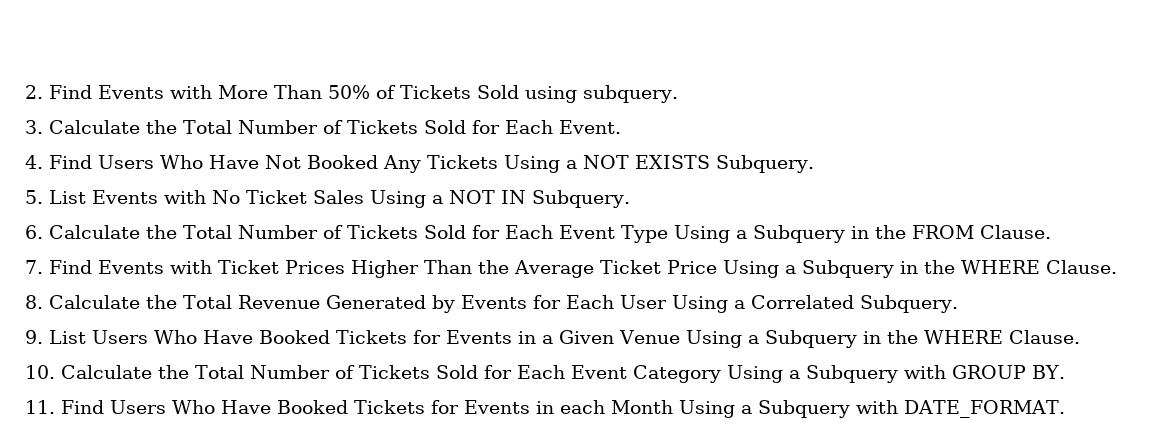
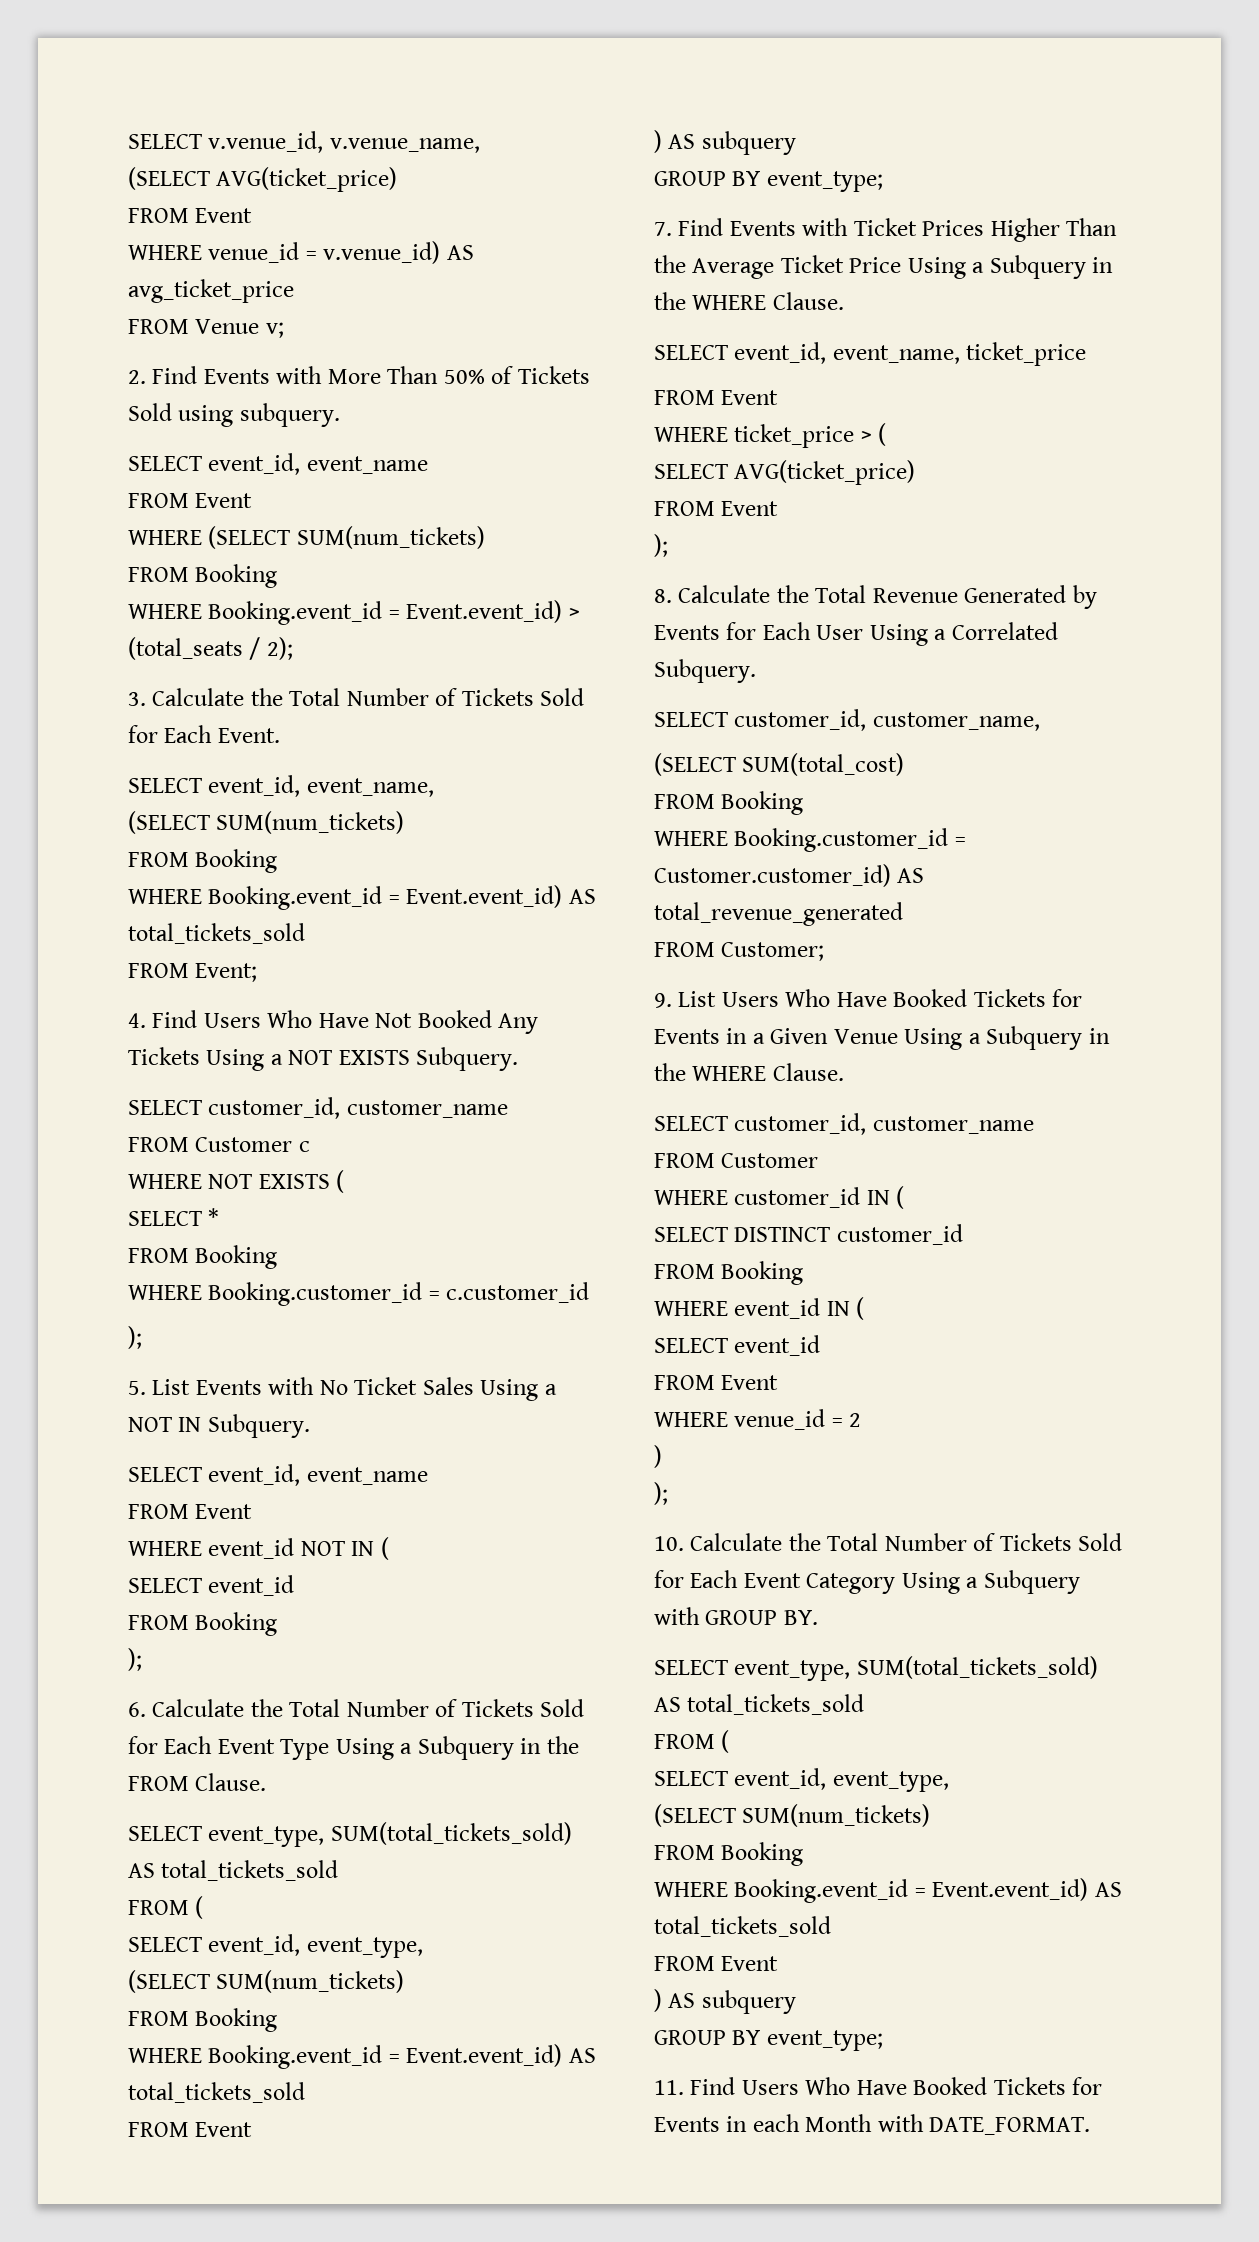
(25, 92) none -> [128,131,480,153] [128,167,398,192] [128,208,253,223] [128,241,474,264] [128,279,294,303] [128,319,284,338] SELECT v.venue_id, v.venue_name, // (SELECT AVG(ticket_price) // FROM Event // WHERE venue_id = v.venue_id) AS avg_ticket_price // FROM Venue v; //
(678, 94) none -> [128,453,428,475] [128,493,253,508] [128,526,485,549] [128,564,278,588] [128,600,580,625] [128,637,293,660] // SELECT event_id, event_name // FROM Event // WHERE (SELECT SUM(num_tickets) // FROM Booking // WHERE Booking.event_id = Event.event_id) > (total_seats / 2);
(621, 127) none -> [128,775,434,797] [128,811,405,834] [128,849,278,873] [128,885,596,910] [128,923,305,944] [128,963,258,982] // SELECT event_id, event_name, // (SELECT SUM(num_tickets) // FROM Booking // WHERE Booking.event_id = Event.event_id) AS total_tickets_sold // FROM Event;
(814, 164) none -> [128,1097,508,1119] [128,1137,310,1152] [128,1170,345,1193] [128,1208,220,1226] [128,1245,278,1269] [128,1282,590,1306] [128,1326,142,1349] // SELECT customer_id, customer_name // FROM Customer c // WHERE NOT EXISTS ( // SELECT * // FROM Booking // WHERE Booking.customer_id = c.customer_id // );
(630, 199) none -> [128,1464,428,1486] [128,1504,253,1519] [128,1537,389,1560] [128,1575,295,1596] [128,1612,278,1636] [128,1648,142,1671] // SELECT event_id, event_name // FROM Event // WHERE event_id NOT IN ( // SELECT event_id // FROM Booking // );
(1051, 232) none -> [128,1822,572,1847] [128,1860,339,1881] [128,1896,204,1919] [128,1934,423,1958] [128,1970,405,1993] [128,2008,278,2032] [128,2044,596,2069] [128,2082,305,2103] [128,2122,253,2137] [654,130,796,155] [654,171,883,192] // SELECT event_type, SUM(total_tickets_sold) AS total_tickets_sold // FROM ( // SELECT event_id, event_type, // (SELECT SUM(num_tickets) // FROM Booking // WHERE Booking.event_id = Event.event_id) AS total_tickets_sold // FROM Event // ) AS subquery // GROUP BY event_type;
(1117, 267) none -> [654,342,1087,366] [654,390,779,405] [654,423,887,448] [654,460,916,485] [654,501,779,516] [654,534,668,557] // SELECT event_id, event_name, ticket_price // FROM Event // WHERE ticket_price > ( // SELECT AVG(ticket_price) // FROM Event // );
(958, 304) none -> [654,709,1040,731] [654,753,905,776] [654,791,804,815] [654,828,966,852] [654,864,925,887] [654,902,903,926] [654,942,825,961] // SELECT customer_id, customer_name, // (SELECT SUM(total_cost) // FROM Booking // WHERE Booking.customer_id = Customer.customer_id) AS total_revenue_generated // FROM Customer;
(1080, 337) none -> [654,1113,1034,1135] [654,1153,819,1168] [654,1186,905,1209] [654,1224,963,1245] [654,1261,804,1285] [654,1297,865,1320] [654,1335,821,1356] [654,1375,779,1390] [654,1409,862,1430] [654,1445,662,1468] [654,1482,668,1505] // SELECT customer_id, customer_name // FROM Customer // WHERE customer_id IN ( // SELECT DISTINCT customer_id // FROM Booking // WHERE event_id IN ( // SELECT event_id // FROM Event // WHERE venue_id = 2 // ) // );
(1065, 372) none -> [654,1656,1098,1681] [654,1694,865,1715] [654,1730,730,1753] [654,1768,949,1792] [654,1804,931,1827] [654,1842,804,1866] [654,1878,1122,1903] [654,1916,831,1937] [654,1956,779,1971] [654,1989,796,2014] [654,2030,883,2051] // SELECT event_type, SUM(total_tickets_sold) AS total_tickets_sold // FROM ( // SELECT event_id, event_type, // (SELECT SUM(num_tickets) // FROM Booking // WHERE Booking.event_id = Event.event_id) AS total_tickets_sold // FROM Event // ) AS subquery // GROUP BY event_type;
[679,400,850,418] Using a Subquery -> (873, 2123) none

